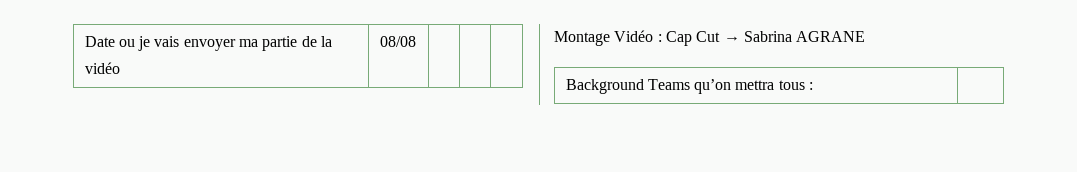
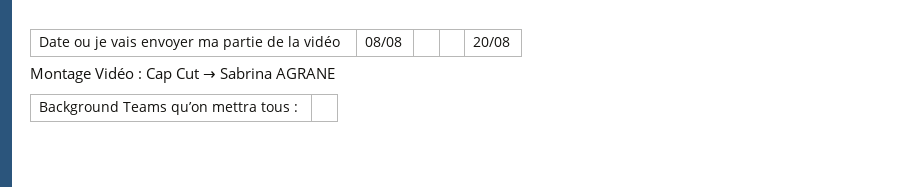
(416, 41) none -> [473,37,511,47] 20/08

